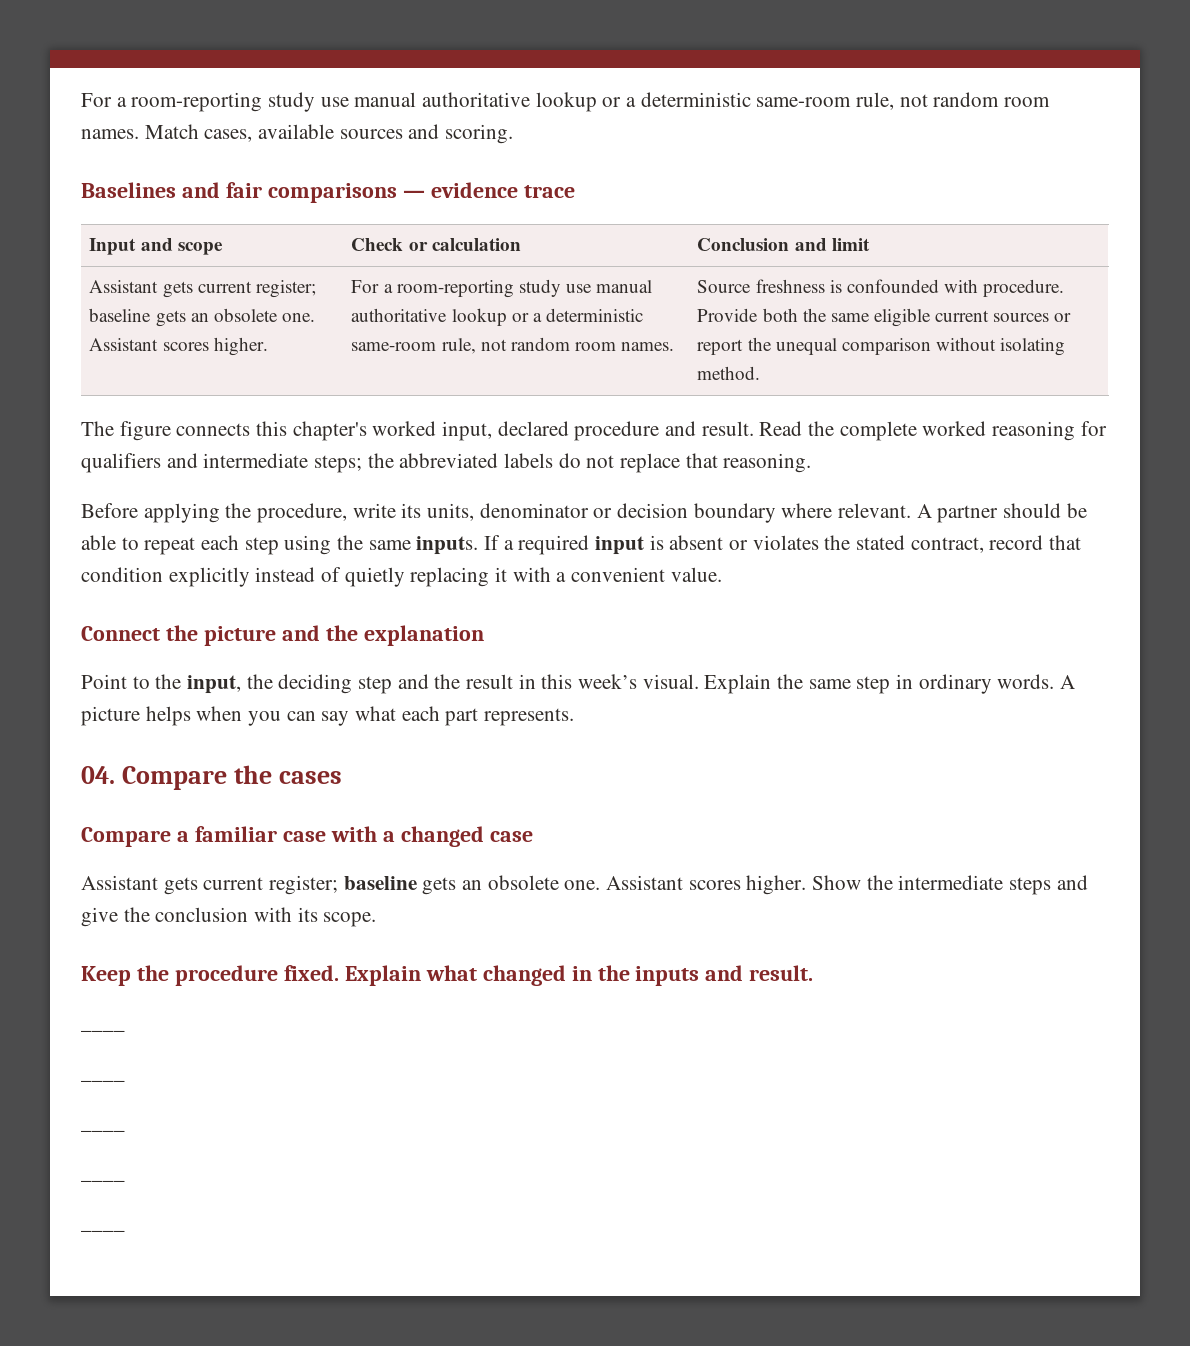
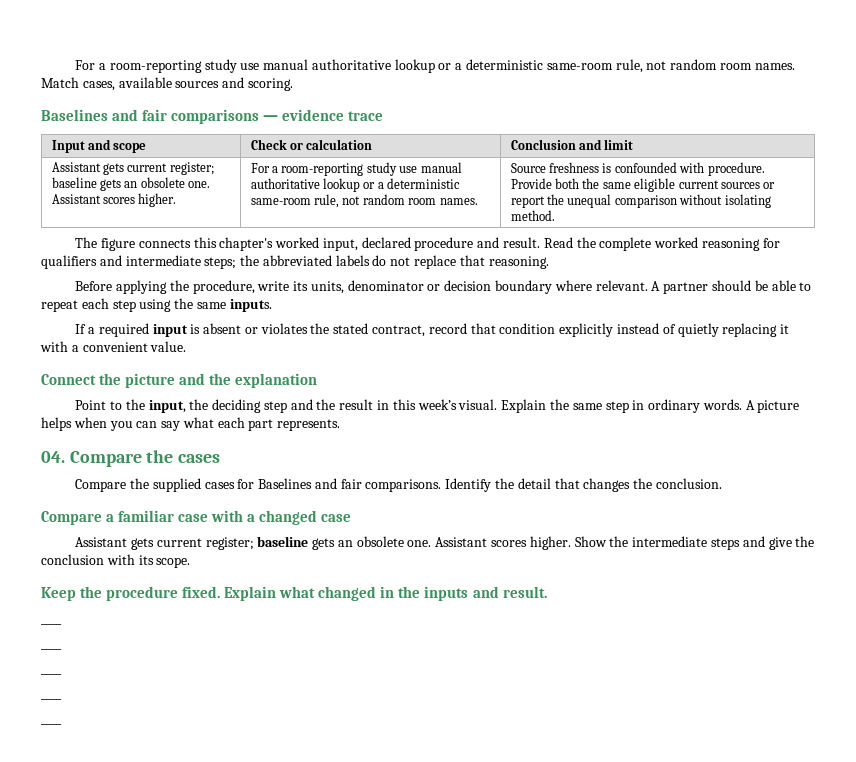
(479, 545) none -> (272, 305) //
(342, 777) none -> [75,478,722,492] // Compare the supplied cases for Baselines and fair comparisons. Identify the detail that changes the conclusion.

